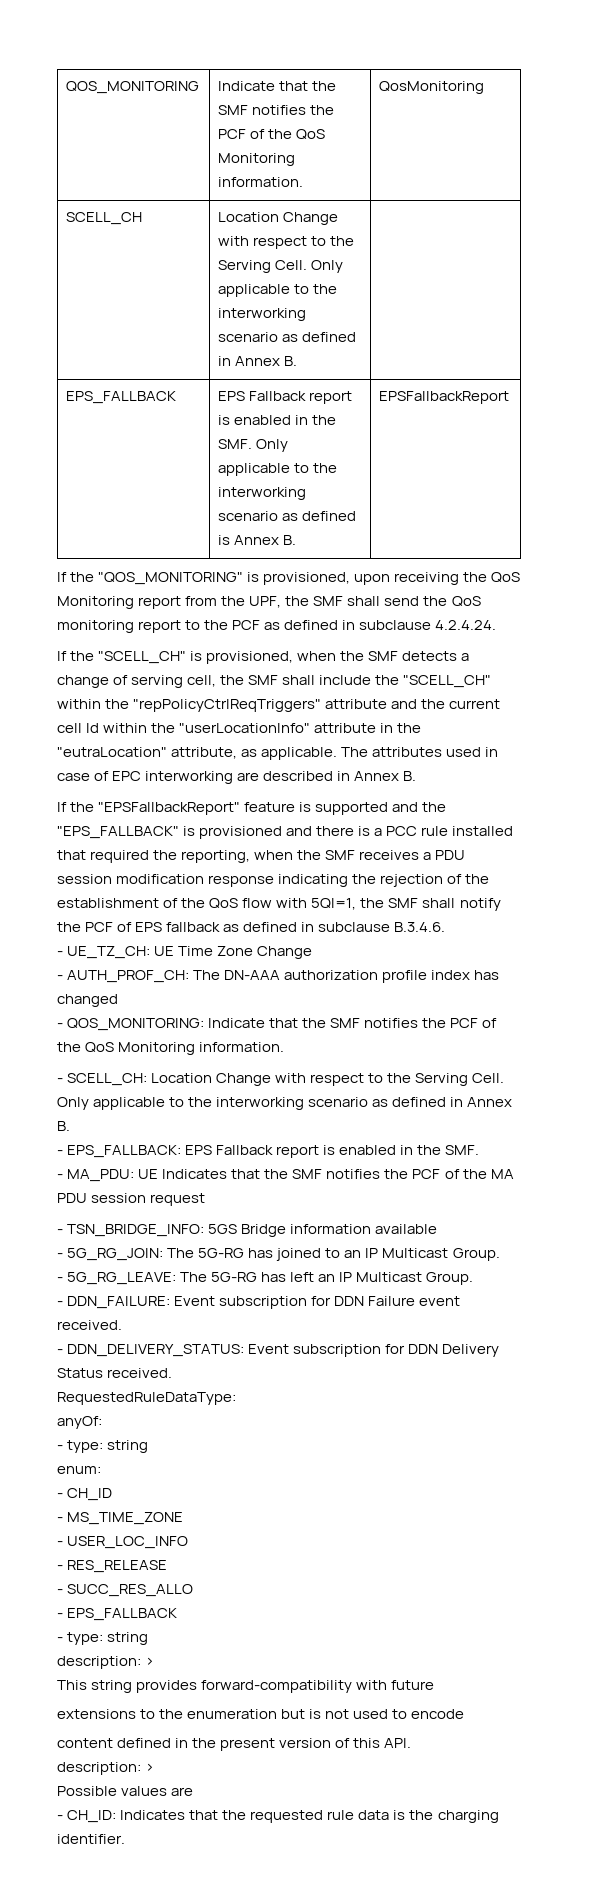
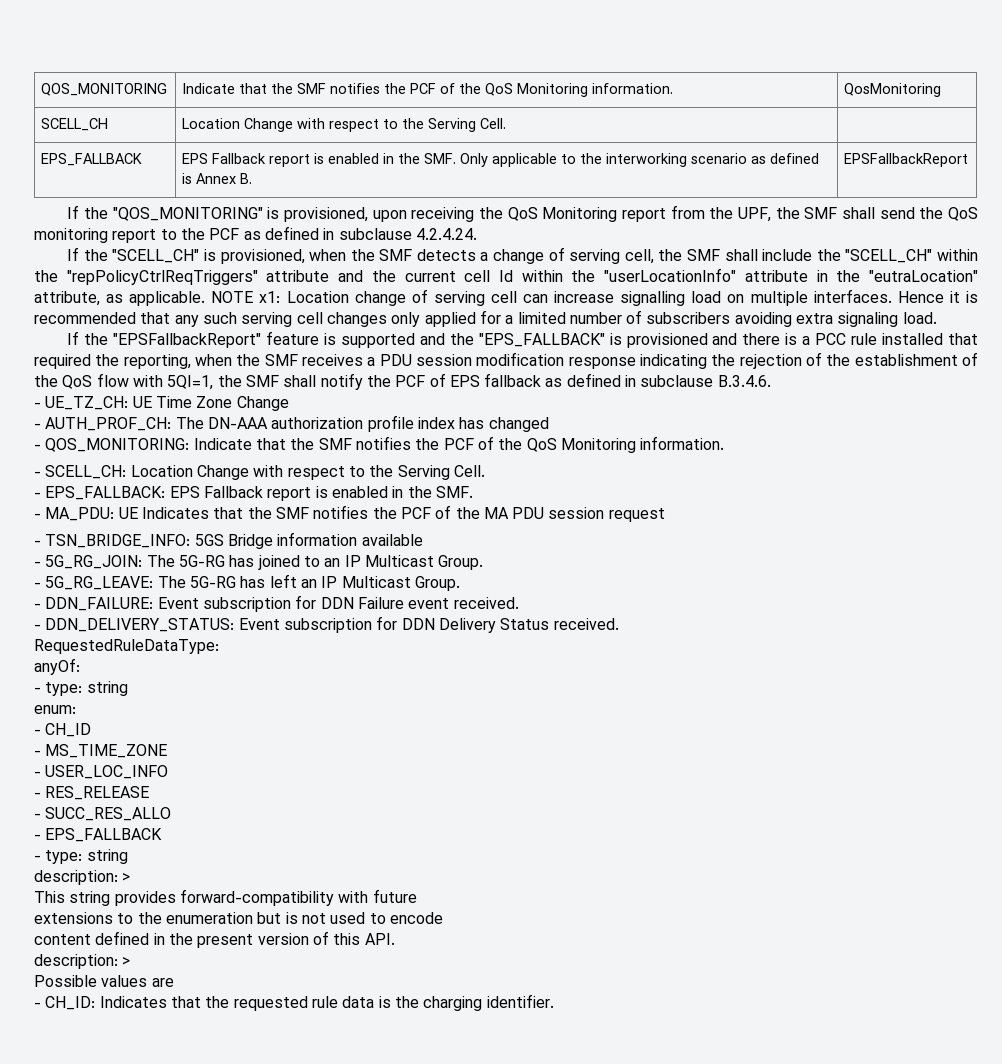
[311,260,344,273] [218,284,338,297] [218,308,307,321] [218,332,357,342] [218,356,298,366] Only applicable to the interworking scenario as defined in Annex B. -> (507, 123) none
[341,747,499,757] [57,771,417,784] The attributes used in case of EPC interworking are described in Annex B. -> [211,289,979,306] [34,310,937,327] NOTE x1: Location change of serving cell can increase signalling load on multiple interfaces. Hence it is recommended that any such serving cell changes only applied for a limited number of subscribers avoiding extra signaling load.
[57,1097,513,1110] [57,1121,70,1131] Only applicable to the interworking scenario as defined in Annex B. -> (485, 471) none

